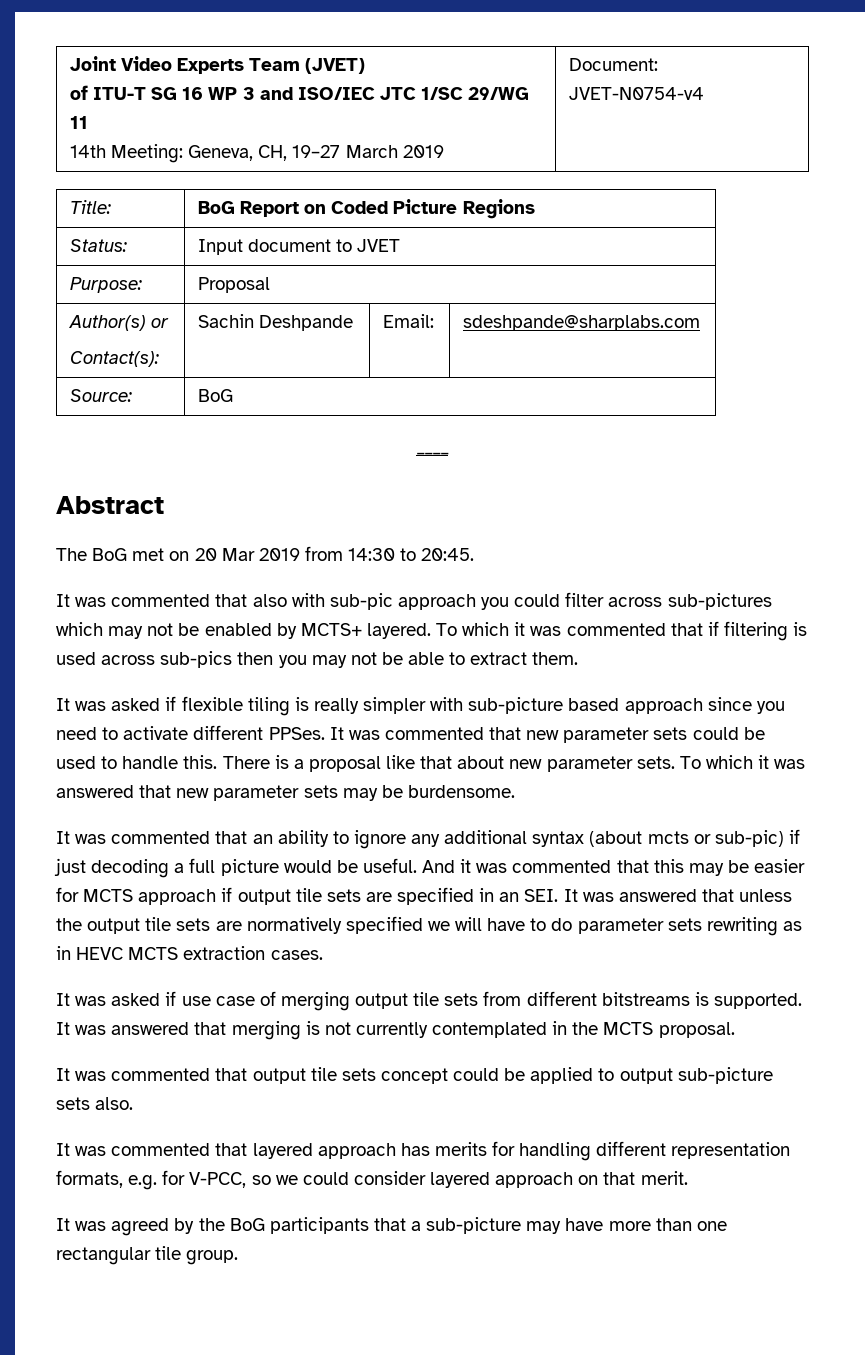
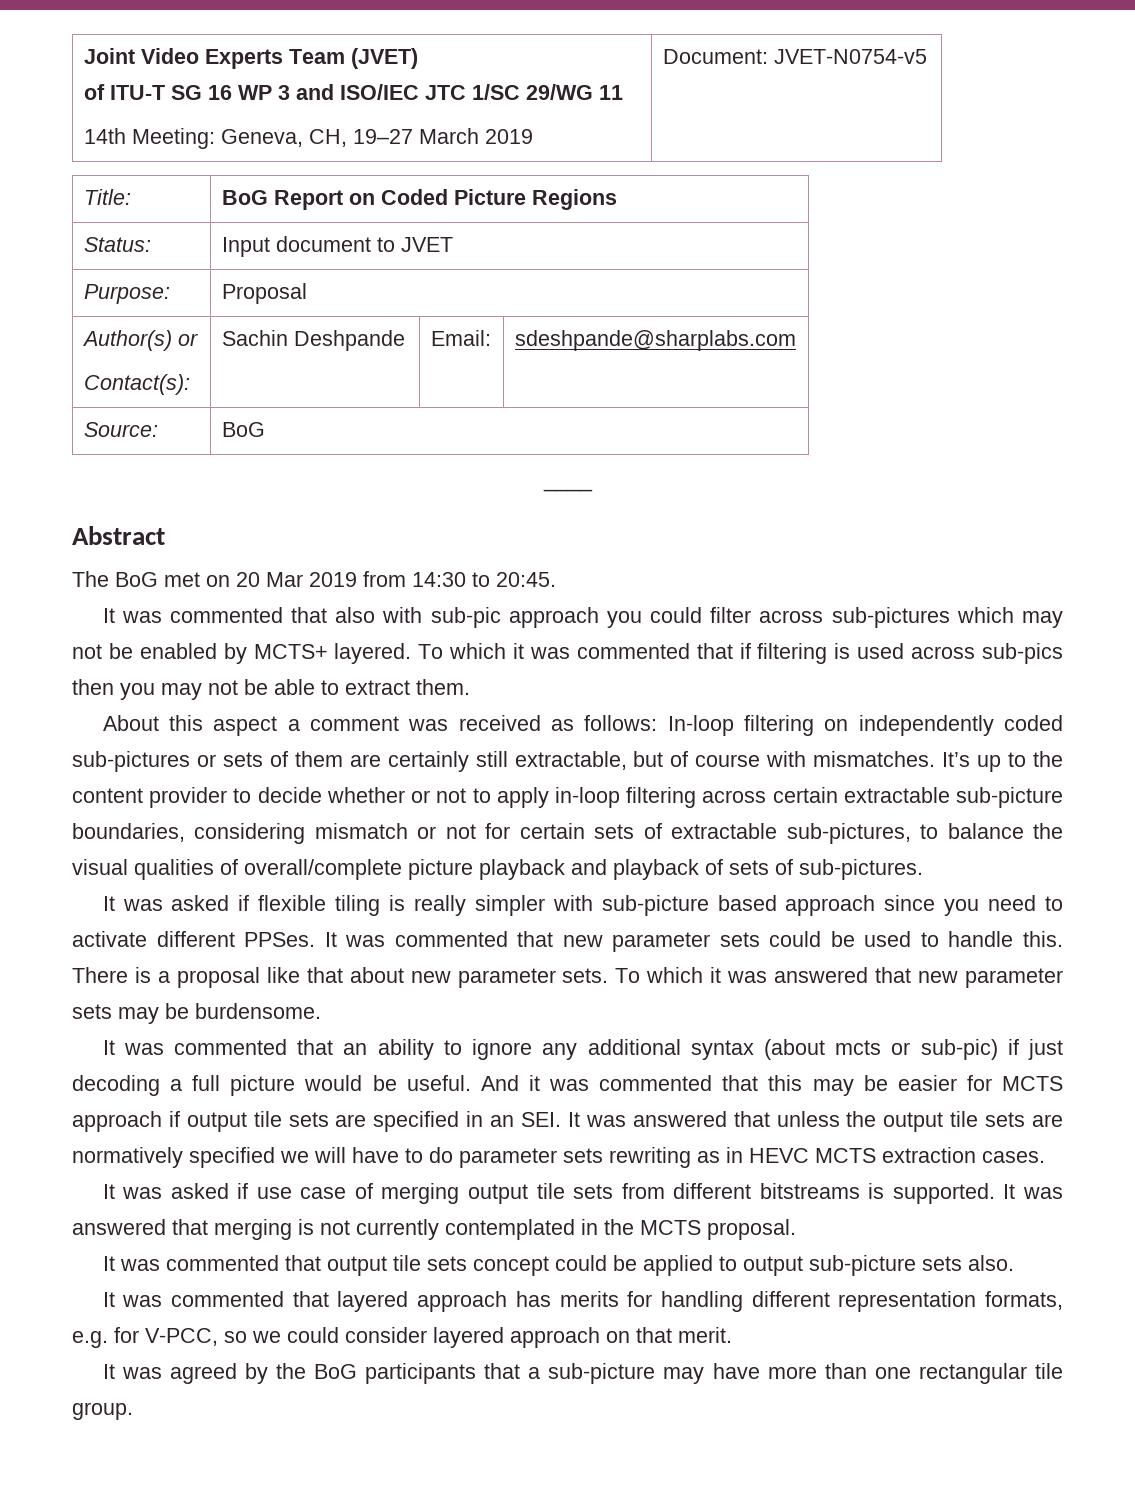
[568,87,704,100] JVET-N0754-v4 -> [773,49,927,64] JVET-N0754-v5
(579, 658) none -> [102,715,1063,736] [72,751,1064,772] [72,787,1063,808] [72,823,1063,844] [72,859,923,880] // About this aspect a comment was received as follows: In-loop filtering on independently coded sub-pictures or sets of them are certainly still extractable, but of course with mismatches. It’s up to the content provider to decide whether or not to apply in-loop filtering across certain extractable sub-picture boundaries, considering mismatch or not for certain sets of extractable sub-pictures, to balance the visual qualities of overall/complete picture playback and playback of sets of sub-pictures.

